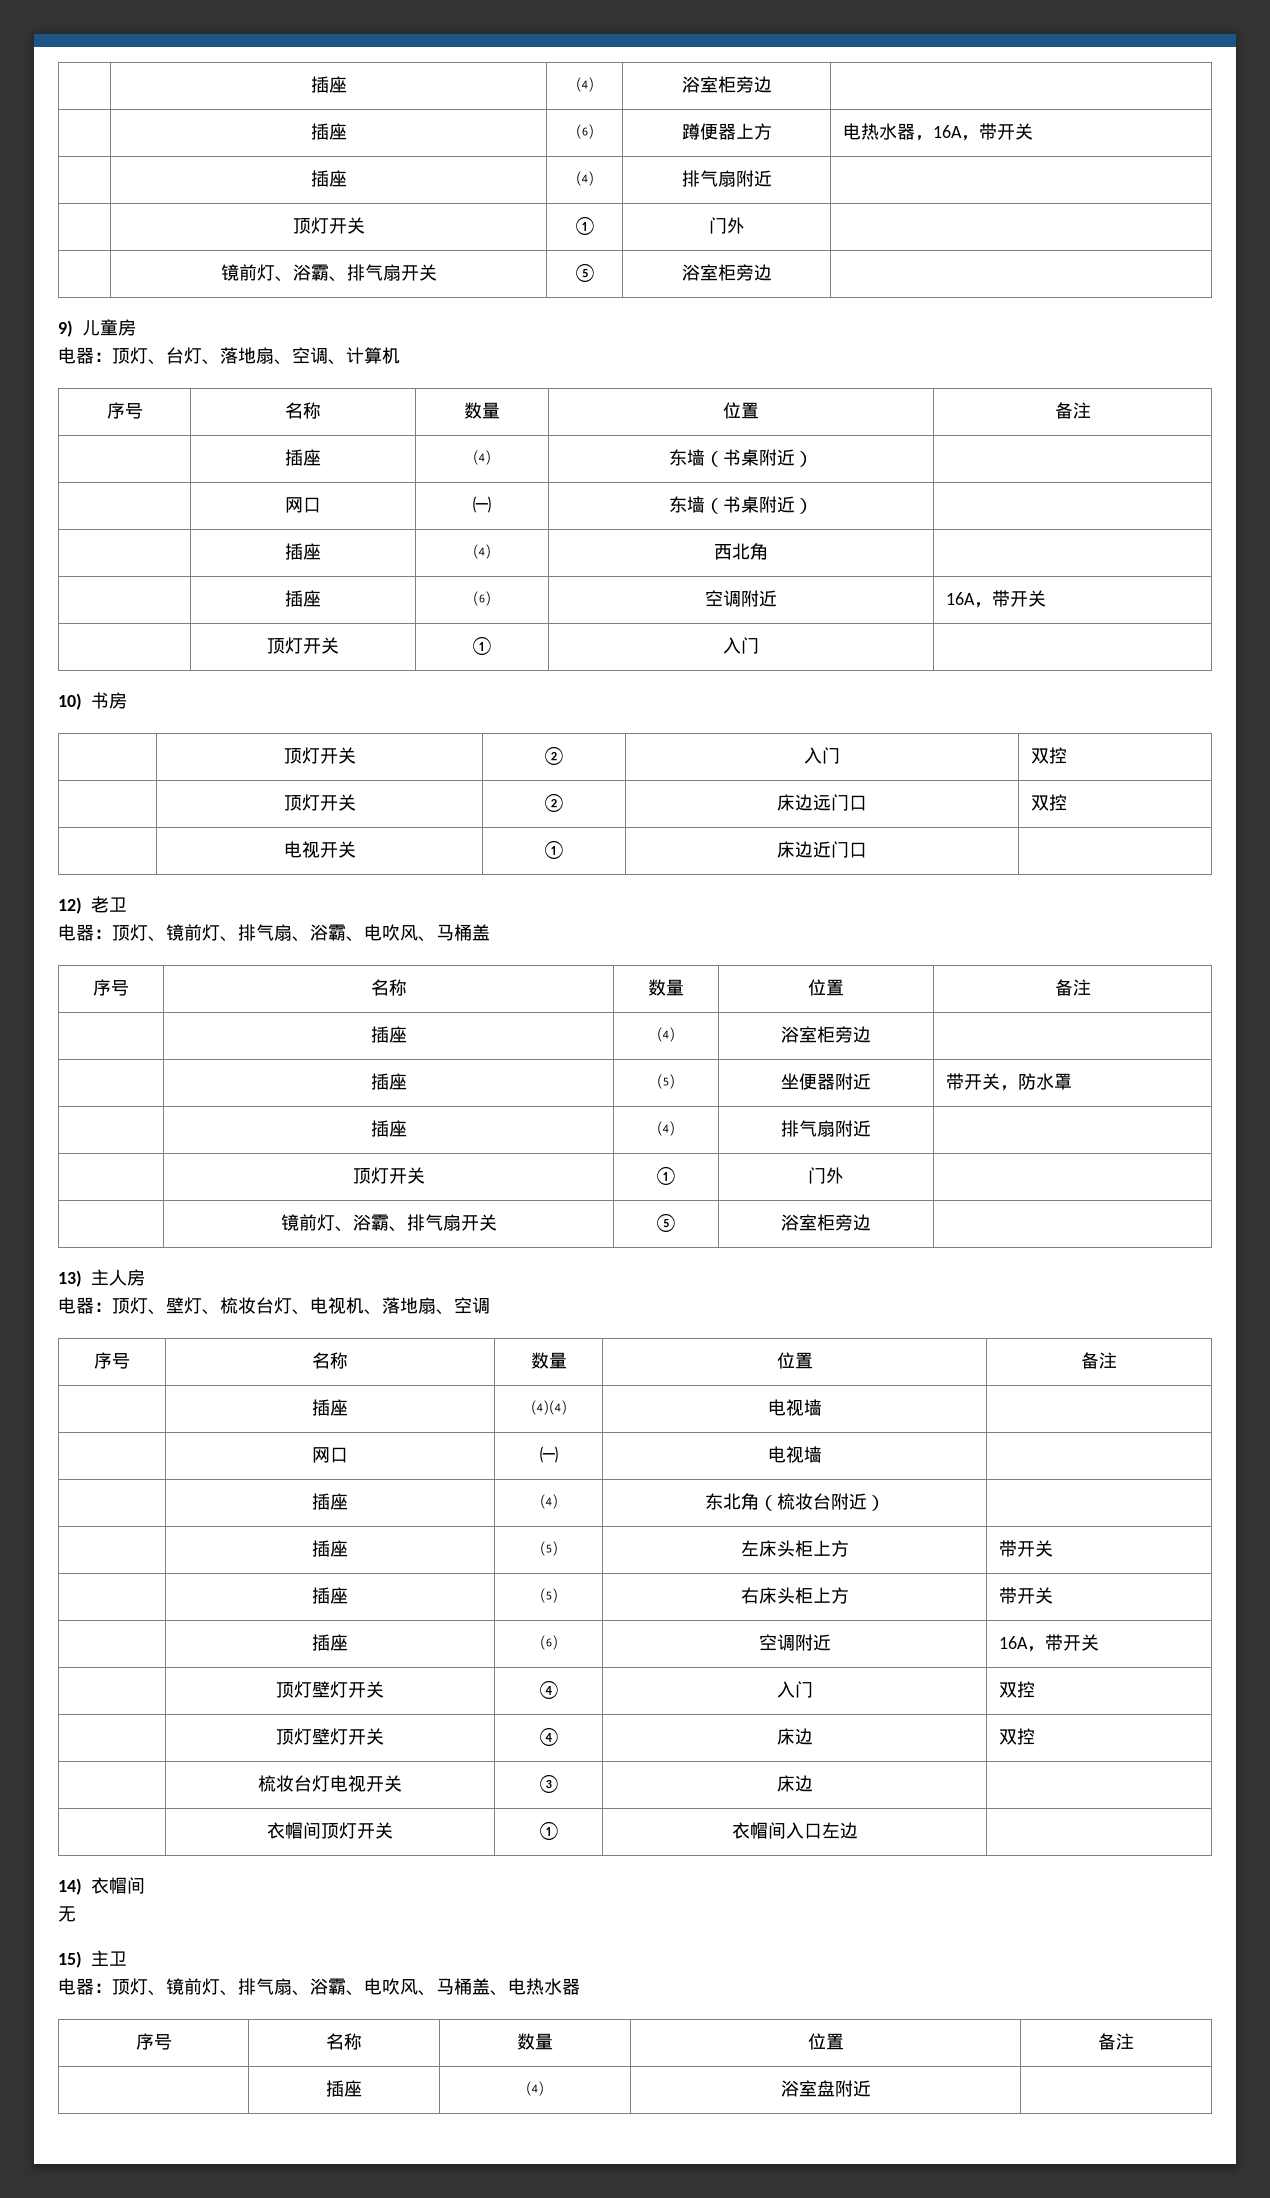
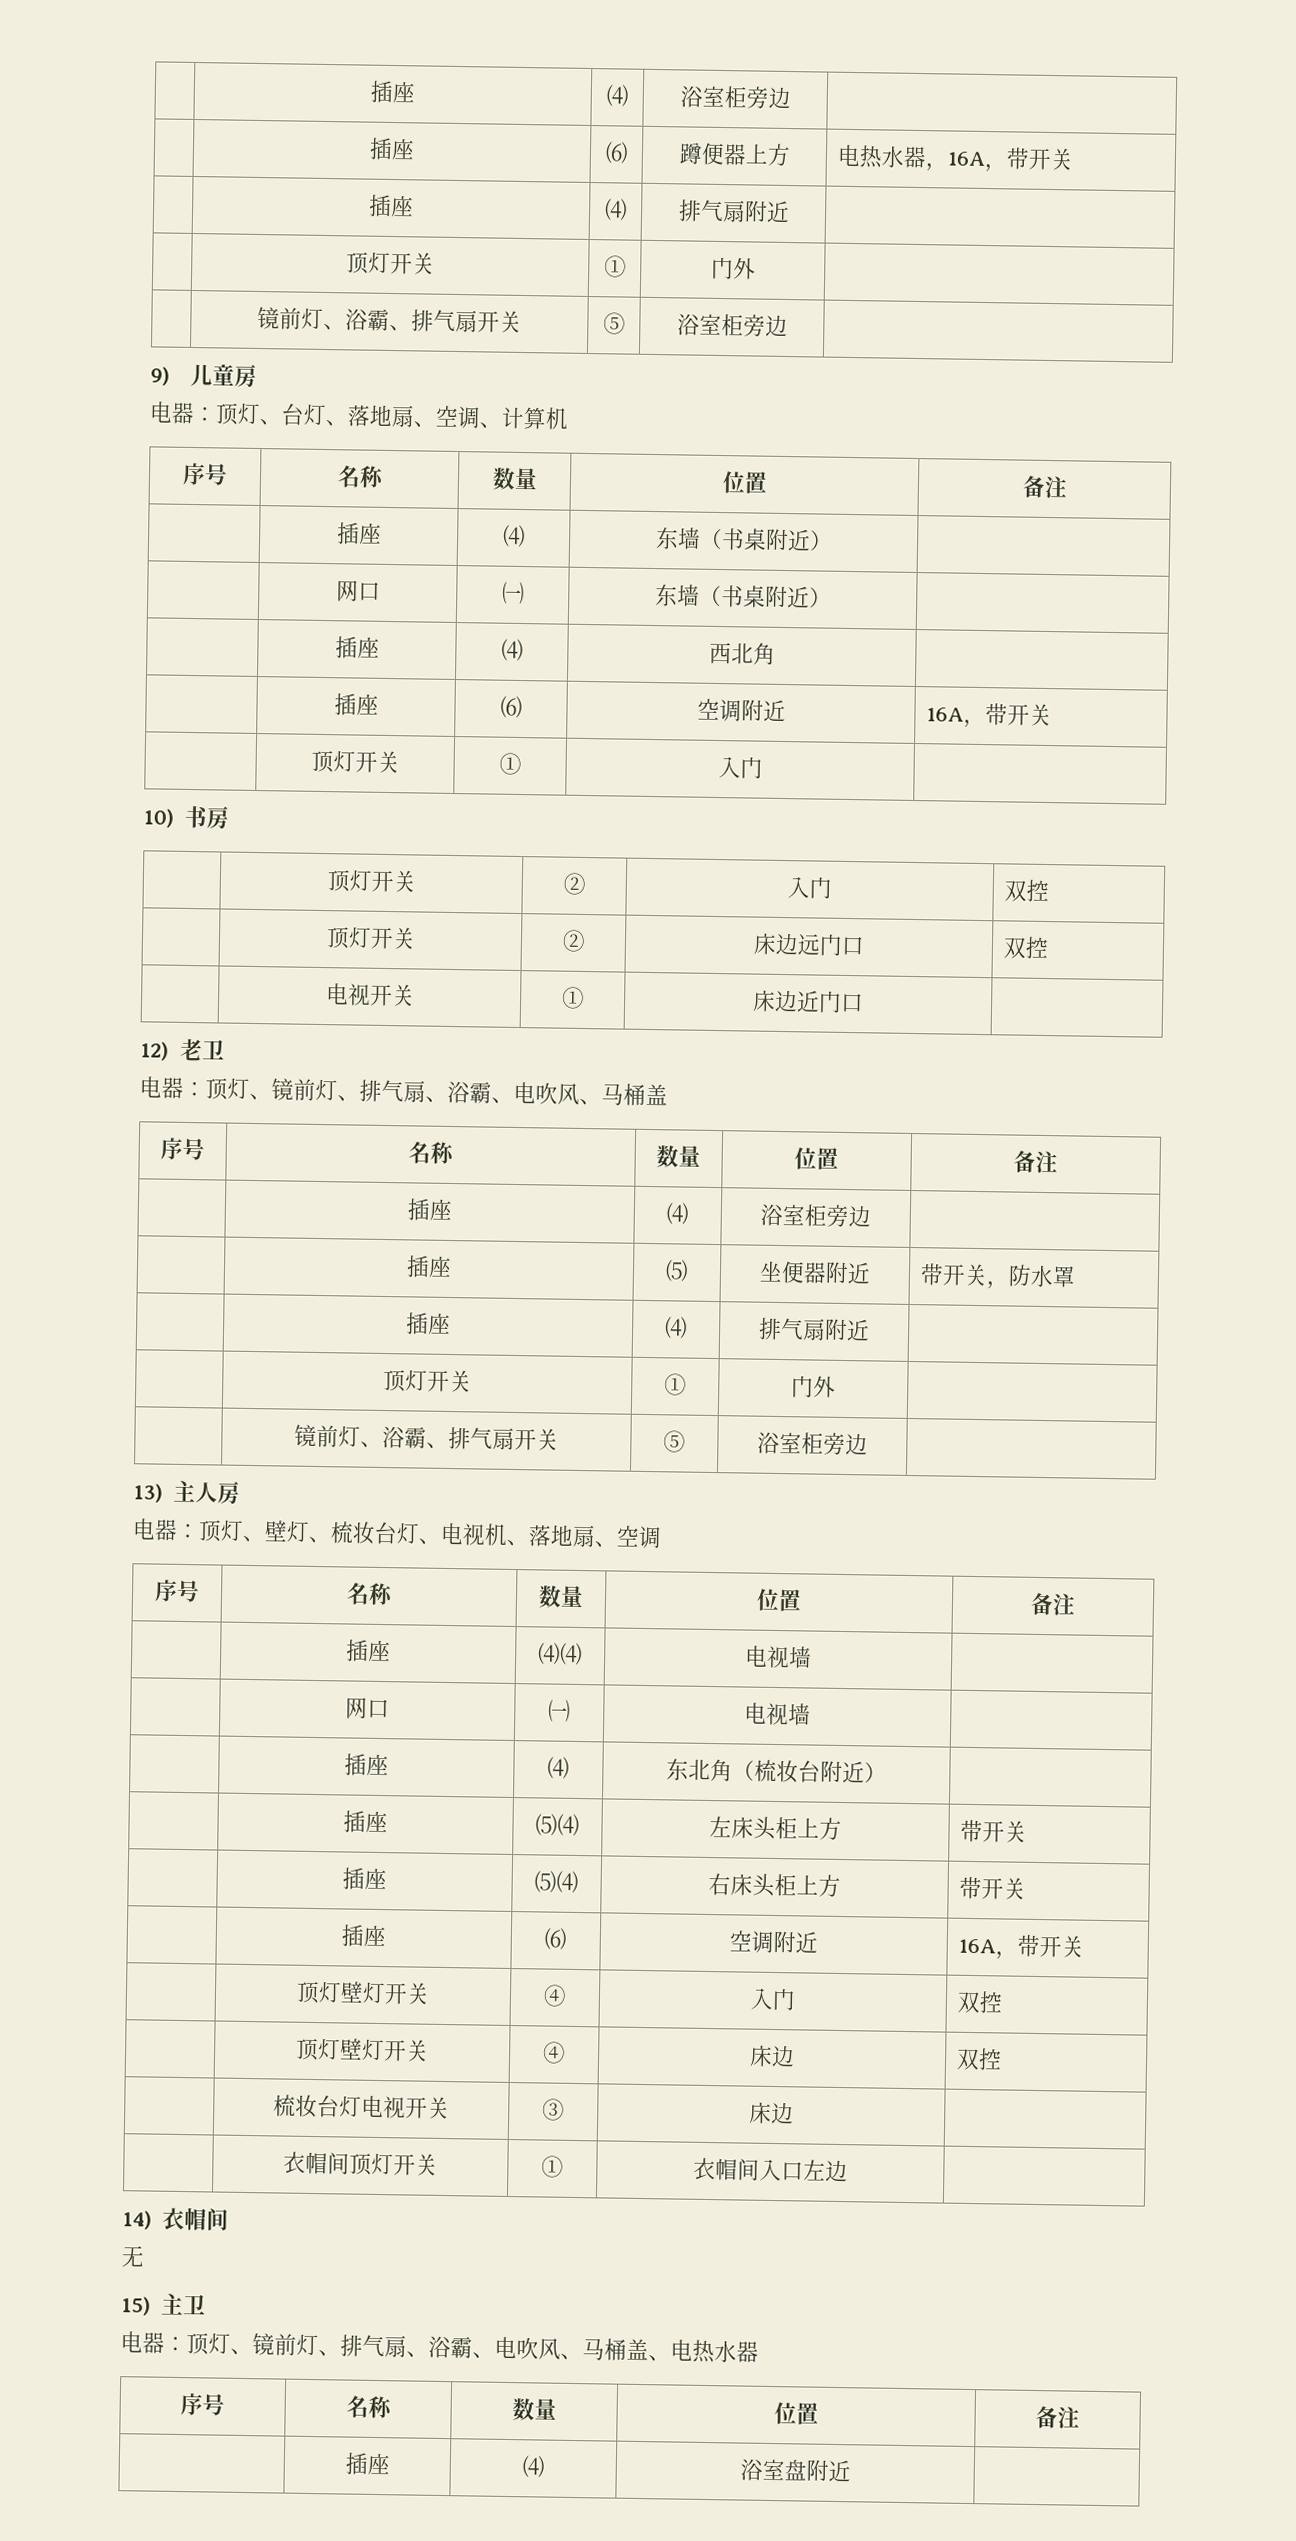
[539,1541,558,1556] ⑸ -> [535,1813,580,1837] ⑸⑷
[539,1588,558,1603] ⑸ -> [534,1870,579,1894] ⑸⑷

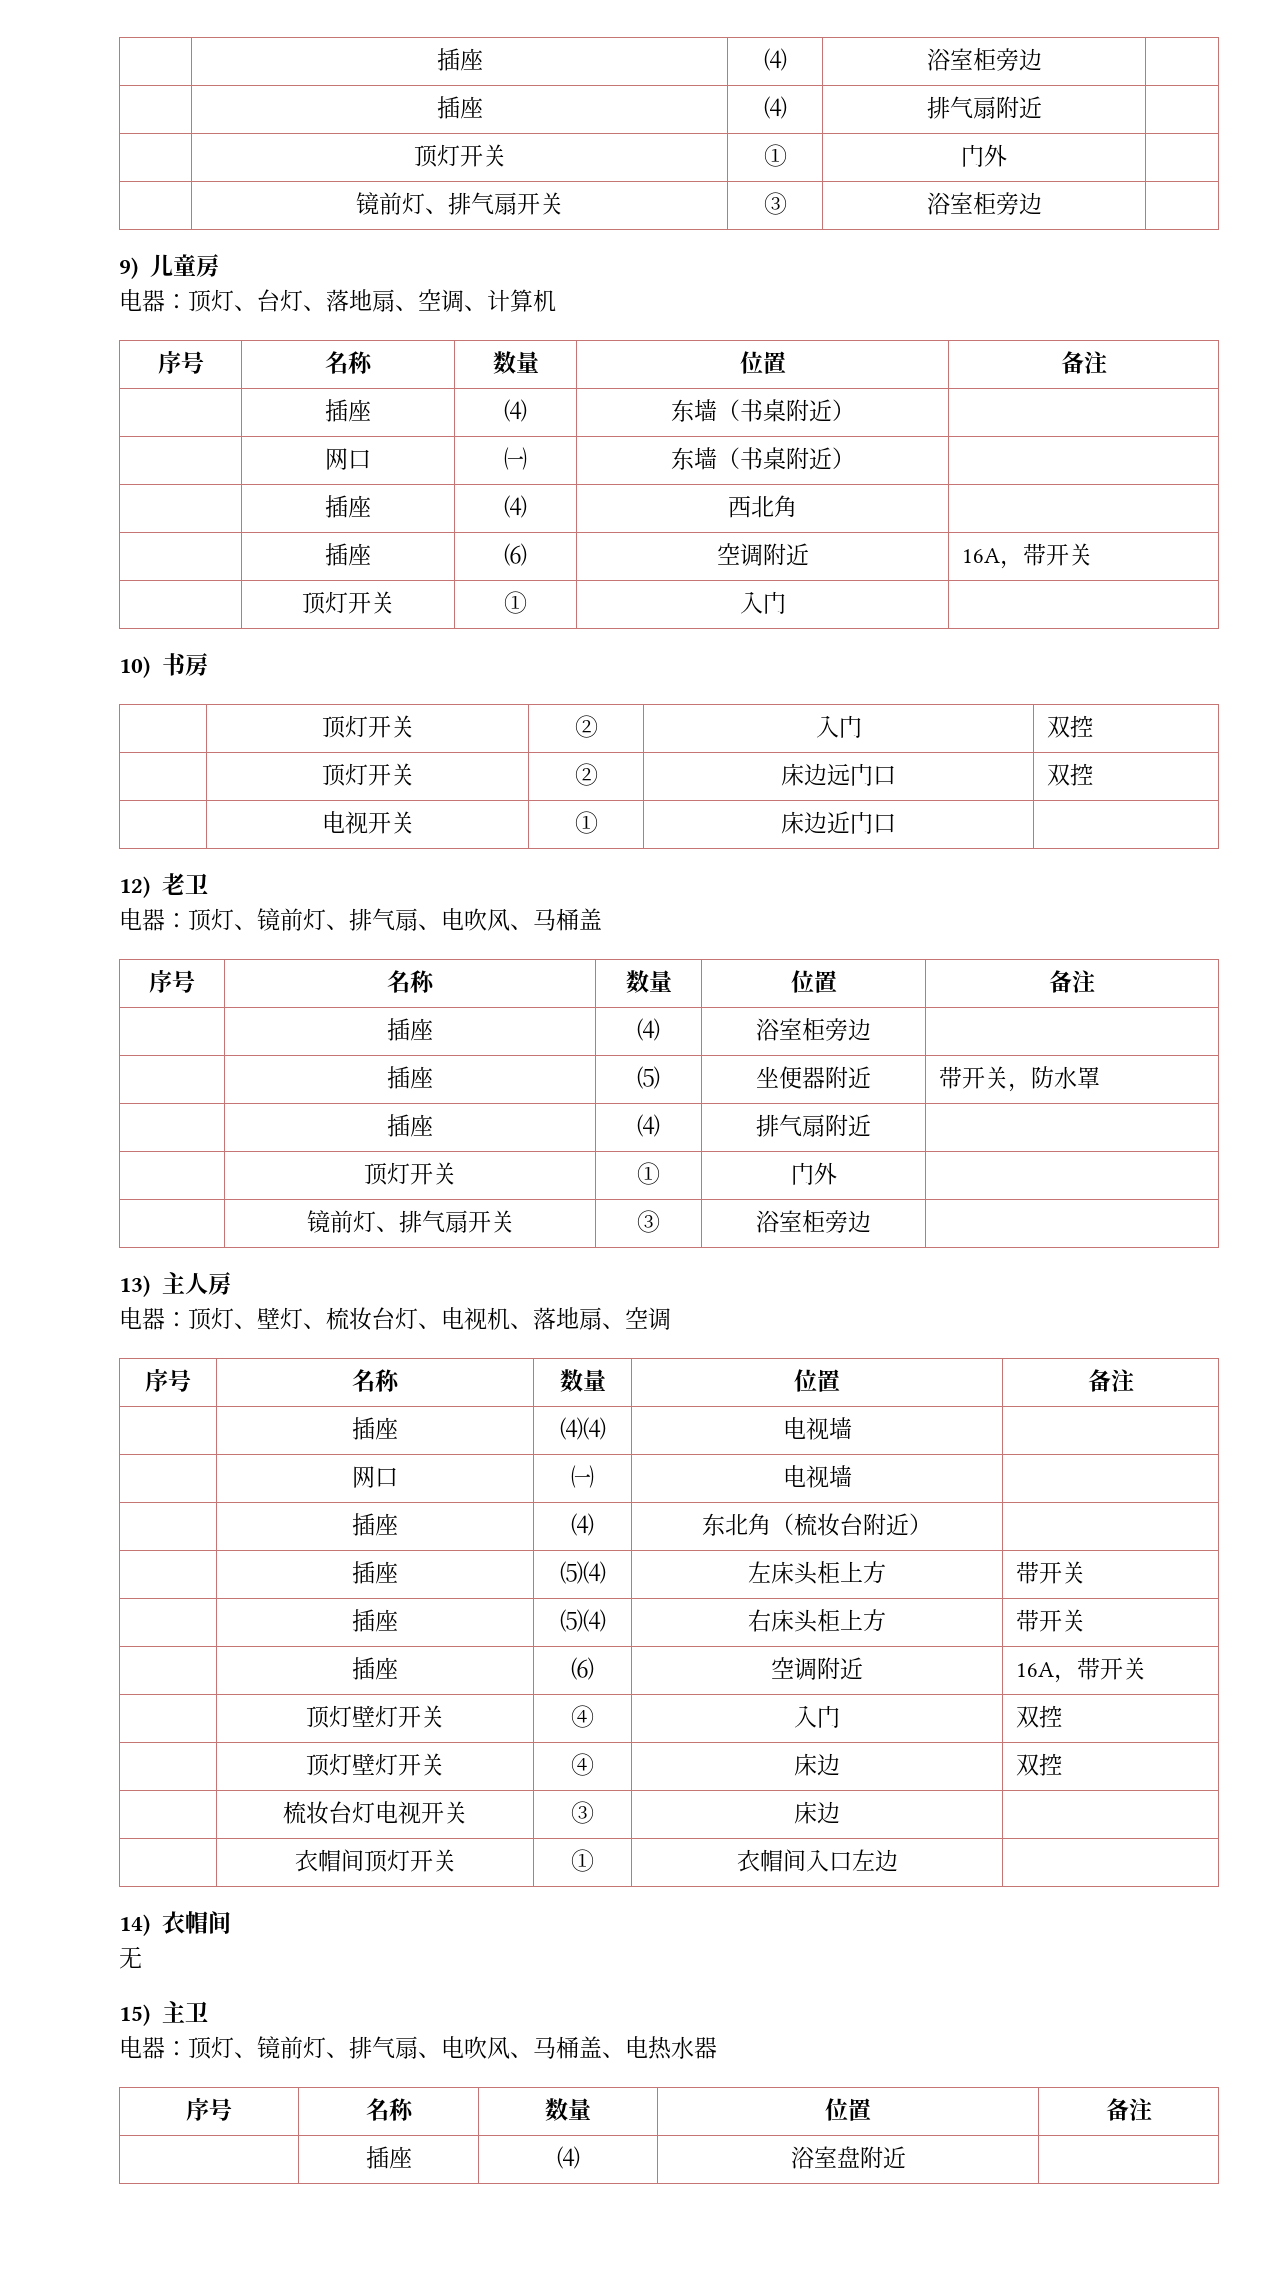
[370,80,416,104] [605,84,630,107] [679,85,791,110] [369,137,415,161] [604,141,629,164] [678,142,791,167] [837,144,1075,173] | 插座 | ⑷ | 浴室柜旁边 | // | 插座 | ⑹ | 蹲便器上方 | 电热水器，16A，带开关 -> [436,48,483,71] [763,48,787,71] [926,48,1042,71] | 插座 | ⑷ | 浴室柜旁边 |
[345,308,522,333] [602,312,626,335] 浴霸、排气扇开关 | ⑤ -> [448,192,563,215] [763,192,787,215] 排气扇开关 | ③
[447,1080,514,1104] 浴霸、 -> (441, 927) none
[382,1425,559,1451] [663,1430,686,1453] 浴霸、排气扇开关 | ⑤ -> [398,1210,514,1233] [637,1210,660,1233] 排气扇开关 | ③
[428,2335,495,2359] 浴霸、 -> (441, 2055) none

